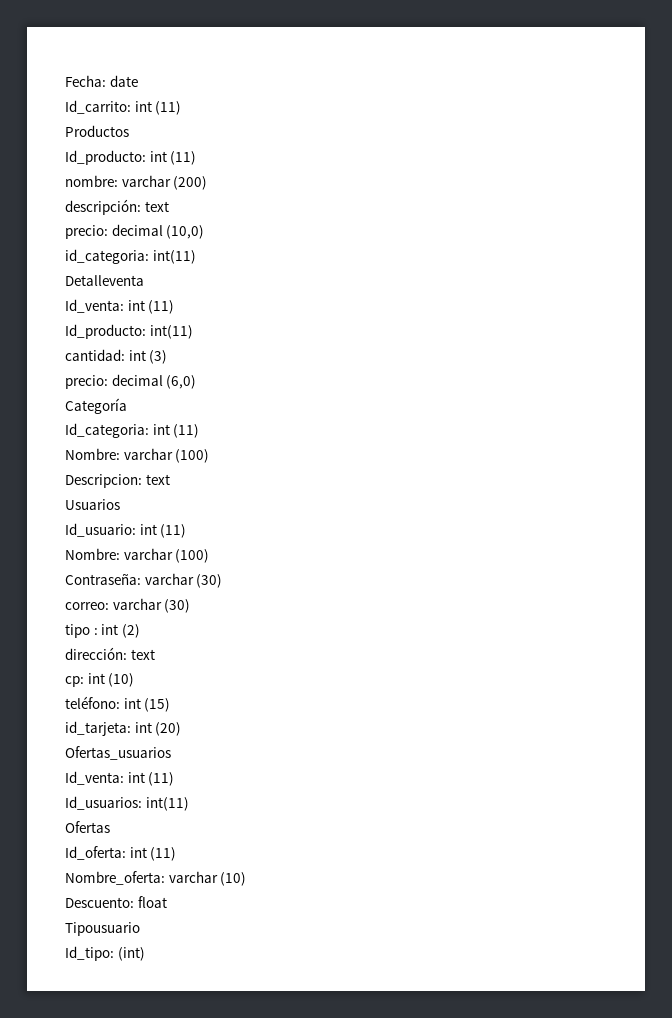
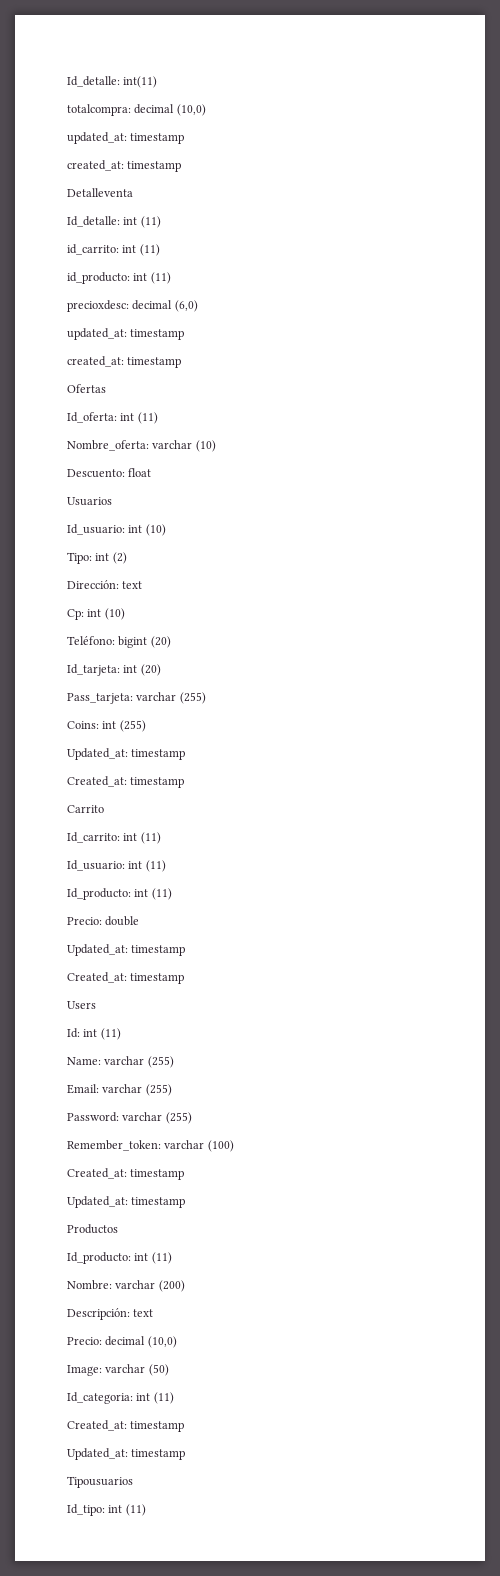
[65,75,138,87] [65,100,182,115] [65,125,129,137] [65,150,197,165] [65,175,208,190] [65,199,169,215] [65,224,205,239] [65,249,196,264] [65,275,144,286] [65,299,175,314] [65,324,193,339] [65,349,168,364] [65,374,197,389] [65,398,127,414] [65,423,200,438] [65,448,210,463] [65,474,170,488] [65,499,120,510] [65,523,187,538] [65,548,210,563] [65,573,223,588] [65,598,191,613] [65,624,140,638] [65,647,155,660] [65,673,135,687] [65,696,171,712] [65,721,182,736] [65,746,171,760] [65,771,175,786] [65,796,189,811] Fecha: date // Id_carrito: int (11) // Productos // Id_producto: int (11) // nombre: varchar (200) // descripción: text // precio: decimal (10,0) // id_categoria: int(11) // Detalleventa // Id_venta: int (11) // Id_producto: int(11) // cantidad: int (3) // precio: decimal (6,0) // Categoría // Id_categoria: int (11) // Nombre: varchar (100) // Descripcion: text // Usuarios // Id_usuario: int (11) // Nombre: varchar (100) // Contraseña: varchar (30) // correo: varchar (30) // tipo : int (2) // dirección: text // cp: int (10) // teléfono: int (15) // id_tarjeta: int (20) // Ofertas_usuarios // Id_venta: int (11) // Id_usuarios: int(11) -> [67,76,158,88] [67,104,206,116] [67,132,185,144] [67,160,182,172] [67,188,133,197] [67,216,161,228] [67,244,160,256] [67,272,171,284] [67,300,198,312] [67,328,185,340] [67,356,182,368] Id_detalle: int(11) // totalcompra: decimal (10,0) // updated_at: timestamp // created_at: timestamp // Detalleventa // Id_detalle: int (11) // id_carrito: int (11) // id_producto: int (11) // precioxdesc: decimal (6,0) // updated_at: timestamp // created_at: timestamp
[65,922,140,936] Tipousuario -> [67,497,112,506] [67,524,166,536] [67,552,127,564] [67,580,143,589] [67,608,125,620] [67,636,171,648] [67,664,161,676] [67,692,206,704] [67,720,146,732] [67,748,186,760] [67,776,185,788] [67,805,104,813] [67,832,161,844] [67,860,166,872] [67,888,172,900] [67,916,140,926] [67,944,186,956] [67,972,185,984] [67,1001,96,1009] [67,1028,121,1040] [67,1056,174,1068] [67,1084,172,1096] [67,1112,192,1124] [67,1140,234,1152] [67,1168,185,1180] [67,1196,186,1208] [67,1224,118,1234] [67,1252,172,1264] [67,1280,185,1292] [67,1308,154,1320] [67,1336,177,1348] [67,1364,169,1376] [67,1392,174,1404] [67,1420,185,1432] [67,1448,186,1460] [67,1476,133,1488] Usuarios // Id_usuario: int (10) // Tipo: int (2) // Dirección: text // Cp: int (10) // Teléfono: bigint (20) // Id_tarjeta: int (20) // Pass_tarjeta: varchar (255) // Coins: int (255) // Updated_at: timestamp // Created_at: timestamp // Carrito // Id_carrito: int (11) // Id_usuario: int (11) // Id_producto: int (11) // Precio: double // Updated_at: timestamp // Created_at: timestamp // Users // Id: int (11) // Name: varchar (255) // Email: varchar (255) // Password: varchar (255) // Remember_token: varchar (100) // Created_at: timestamp // Updated_at: timestamp // Productos // Id_producto: int (11) // Nombre: varchar (200) // Descripción: text // Precio: decimal (10,0) // Image: varchar (50) // Id_categoria: int (11) // Created_at: timestamp // Updated_at: timestamp // Tipousuarios
[117,947,145,961] (int) -> [108,1504,146,1516] int (11)

